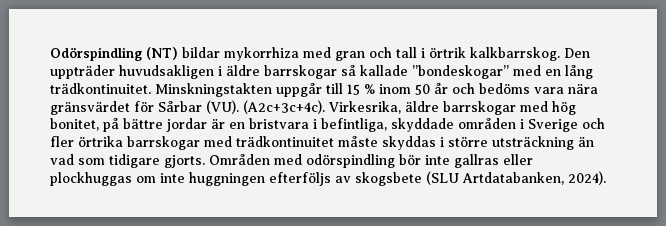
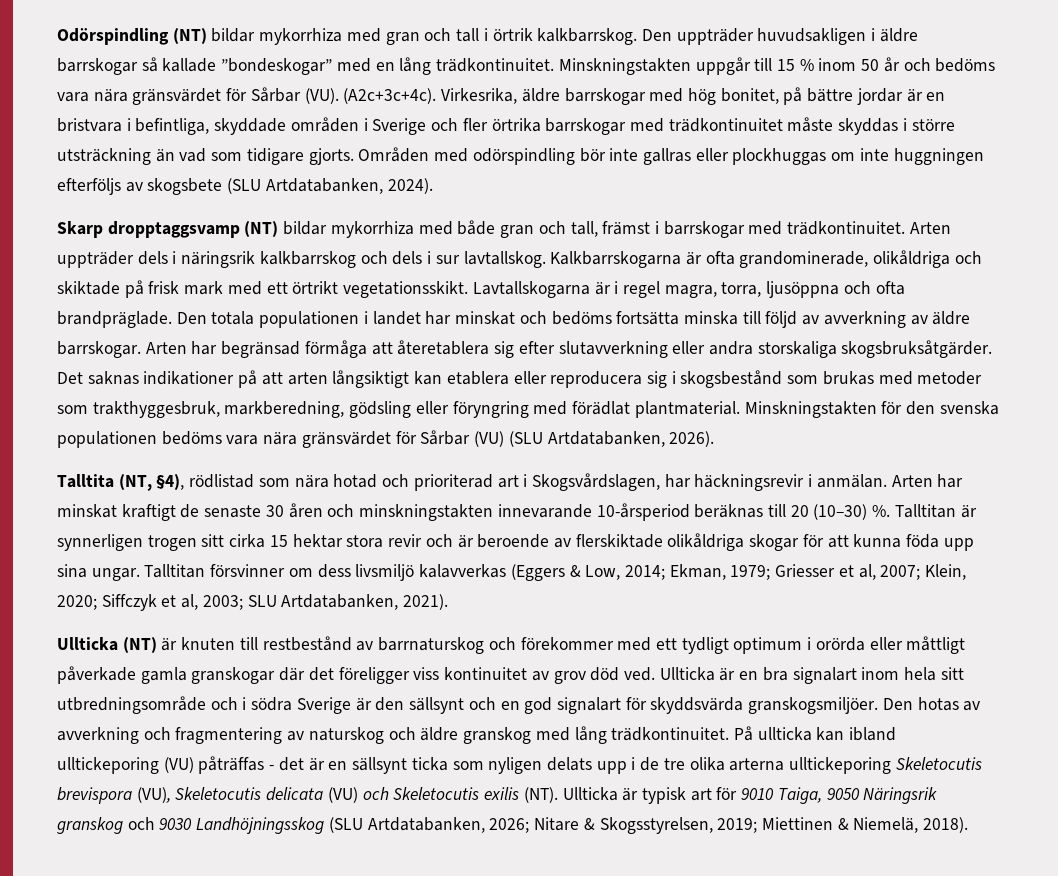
(606, 178) none -> [57,220,951,238] [57,250,982,268] [57,280,905,298] [57,311,971,328] [57,340,993,358] [57,370,983,388] [57,401,999,418] [57,430,715,448] [57,473,964,491] [57,503,977,521] [57,533,974,551] [57,564,967,581] [57,594,449,611] [57,636,966,654] [57,666,964,684] [57,696,981,714] [57,726,897,744] [57,756,982,774] [57,787,938,804] [57,817,969,834] // Skarp dropptaggsvamp (NT) bildar mykorrhiza med både gran och tall, främst i barrskogar med trädkontinuitet. Arten uppträder dels i näringsrik kalkbarrskog och dels i sur lavtallskog. Kalkbarrskogarna är ofta grandominerade, olikåldriga och skiktade på frisk mark med ett örtrikt vegetationsskikt. Lavtallskogarna är i regel magra, torra, ljusöppna och ofta brandpräglade. Den totala populationen i landet har minskat och bedöms fortsätta minska till följd av avverkning av äldre barrskogar. Arten har begränsad förmåga att återetablera sig efter slutavverkning eller andra storskaliga skogsbruksåtgärder. Det saknas indikationer på att arten långsiktigt kan etablera eller reproducera sig i skogsbestånd som brukas med metoder som trakthyggesbruk, markberedning, gödsling eller föryngring med förädlat plantmaterial. Minskningstakten för den svenska populationen bedöms vara nära gränsvärdet för Sårbar (VU) (SLU Artdatabanken, 2026). // Talltita (NT, §4), rödlistad som nära hotad och prioriterad art i Skogsvårdslagen, har häckningsrevir i anmälan. Arten har minskat kraftigt de senaste 30 åren och minskningstakten innevarande 10-årsperiod beräknas till 20 (10–30) %. Talltitan är synnerligen trogen sitt cirka 15 hektar stora revir och är beroende av flerskiktade olikåldriga skogar för att kunna föda upp sina ungar. Talltitan försvinner om dess livsmiljö kalavverkas (Eggers & Low, 2014; Ekman, 1979; Griesser et al, 2007; Klein, 2020; Siffczyk et al, 2003; SLU Artdatabanken, 2021). // Ullticka (NT) är knuten till restbestånd av barrnaturskog och förekommer med ett tydligt optimum i orörda eller måttligt påverkade gamla granskogar där det föreligger viss kontinuitet av grov död ved. Ullticka är en bra signalart inom hela sitt utbredningsområde och i södra Sverige är den sällsynt och en god signalart för skyddsvärda granskogsmiljöer. Den hotas av avverkning och fragmentering av naturskog och äldre granskog med lång trädkontinuitet. På ullticka kan ibland ulltickeporing (VU) påträffas - det är en sällsynt ticka som nyligen delats upp i de tre olika arterna ulltickeporing Skeletocutis brevispora (VU), Skeletocutis delicata (VU) och Skeletocutis exilis (NT). Ullticka är typisk art för 9010 Taiga, 9050 Näringsrik granskog och 9030 Landhöjningsskog (SLU Artdatabanken, 2026; Nitare & Skogsstyrelsen, 2019; Miettinen & Niemelä, 2018).

